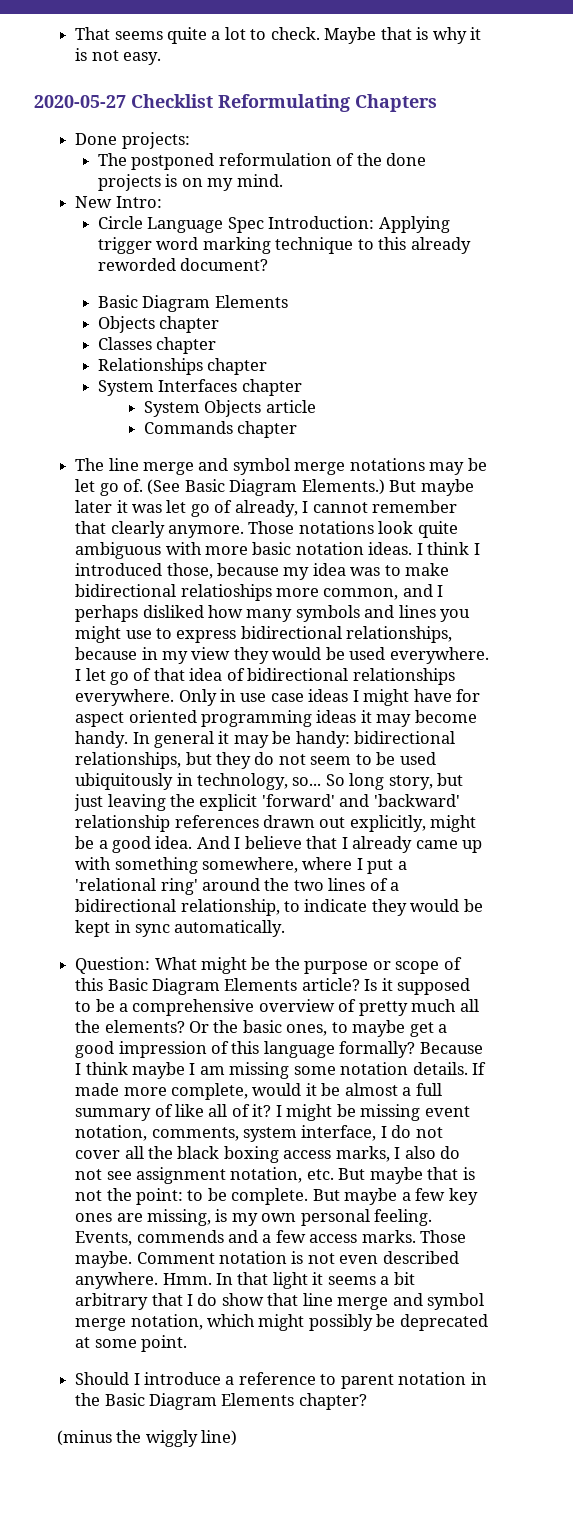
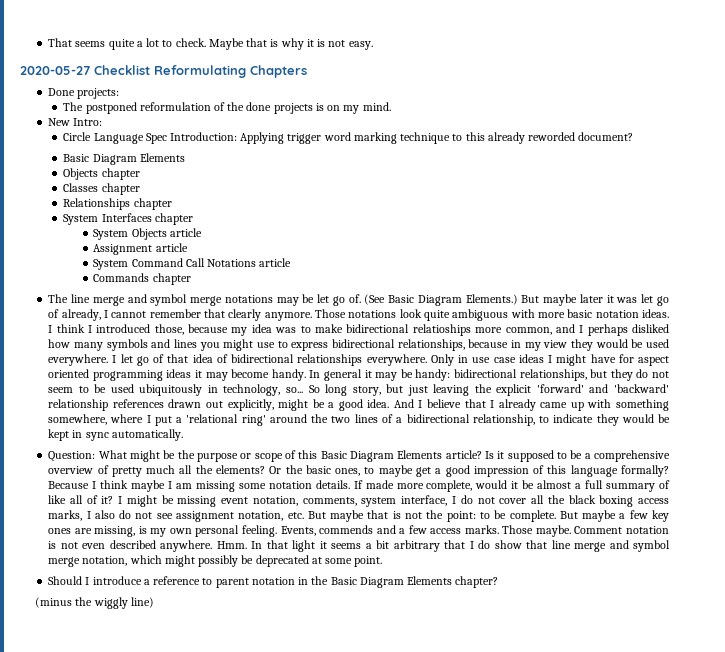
(316, 406) none -> [93,243,188,255] [93,258,292,270] // Assignment article // System Command Call Notations article

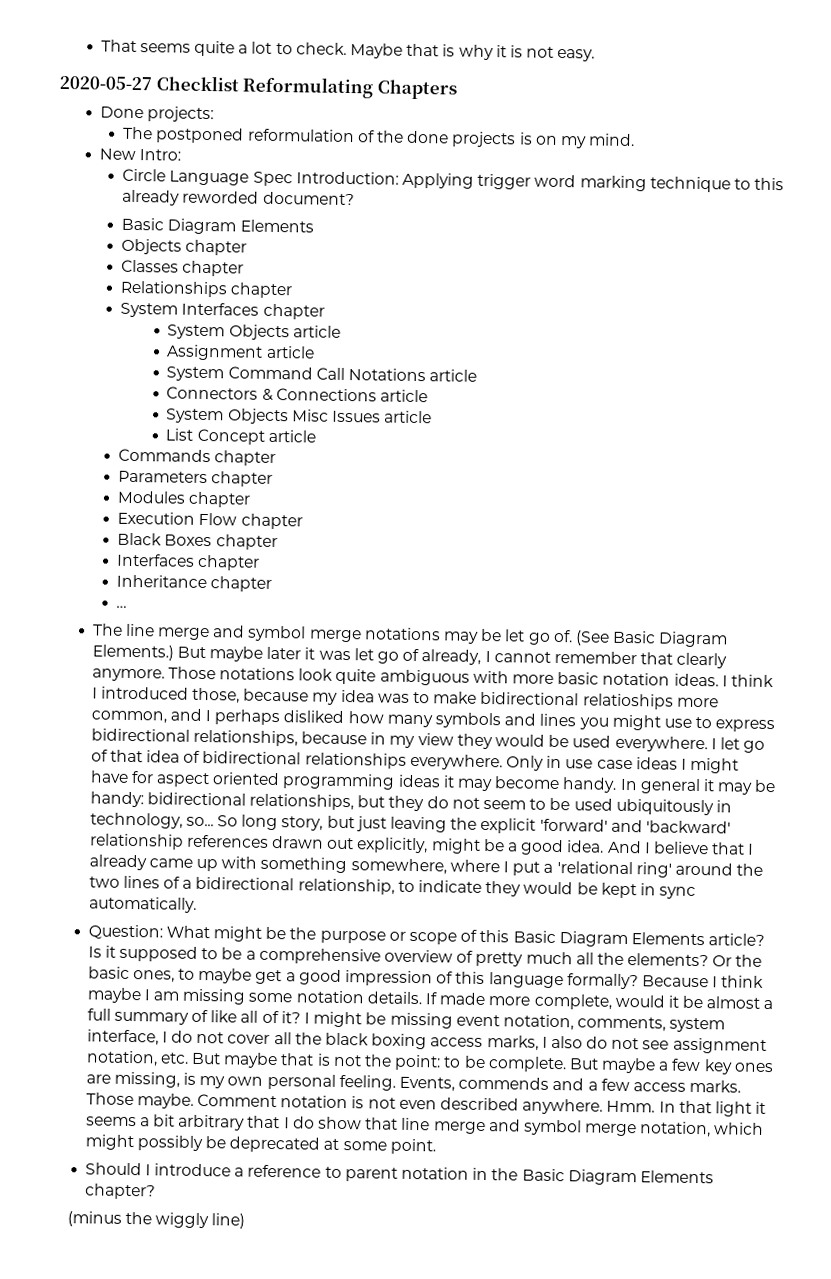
[93,273,191,285] Commands chapter -> [166,386,429,403] [166,408,433,425] [165,428,316,445] [118,448,277,467] [118,470,274,487] [117,490,252,508] [117,511,303,530] [117,532,278,551] [117,553,261,571] [116,574,273,592] [116,605,128,608] Connectors & Connections article // System Objects Misc Issues article // List Concept article // Commands chapter // Parameters chapter // Modules chapter // Execution Flow chapter // Black Boxes chapter // Interfaces chapter // Inheritance chapter // …

